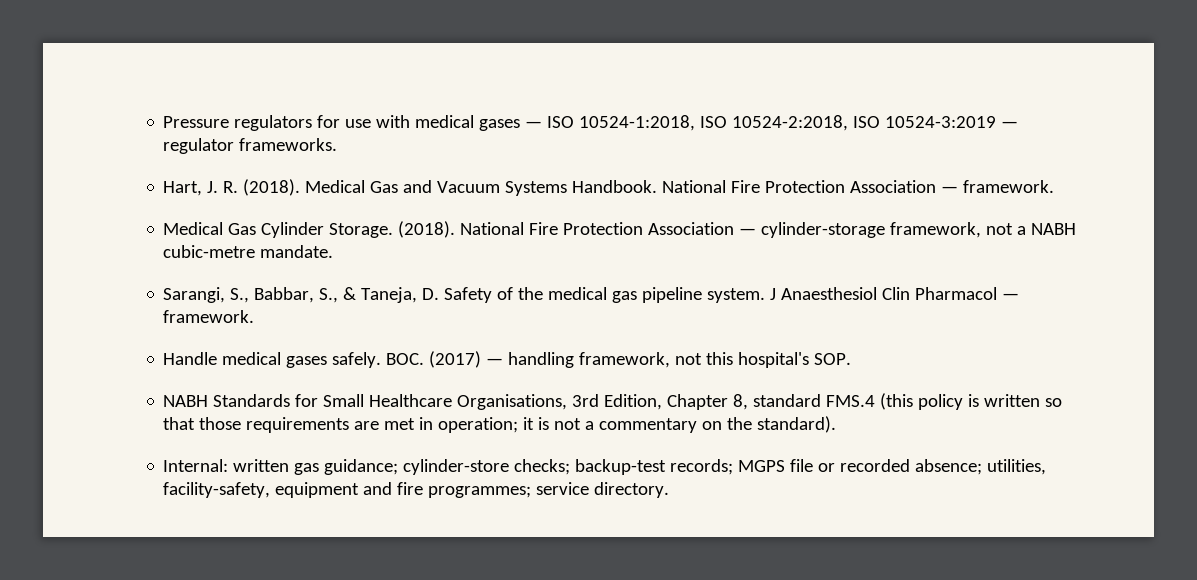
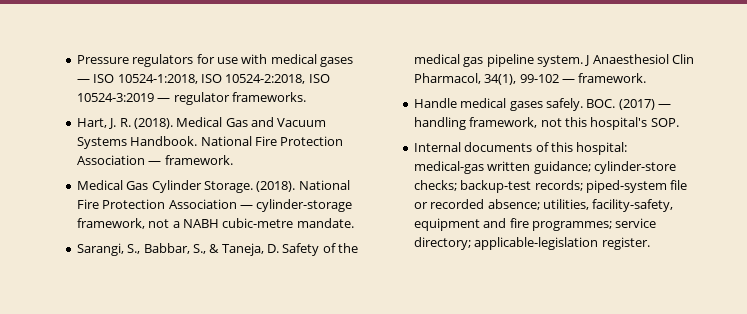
[915,287,998,300] Pharmacol -> [413,73,559,85] Pharmacol, 34(1), 99-102
[163,393,1063,410] [163,416,837,433] [163,459,320,475] NABH Standards for Small Healthcare Organisations, 3rd Edition, Chapter 8, standard FMS.4 (this policy is written so that those requirements are met in operation; it is not a commentary on the standard). // Internal: written gas -> [413,142,628,155] [413,161,531,174] Internal documents of this hospital: medical-gas written
[738,460,786,472] MGPS -> [585,180,667,193] piped-system
[594,482,670,498] directory. -> [413,237,650,250] directory; applicable-legislation register.

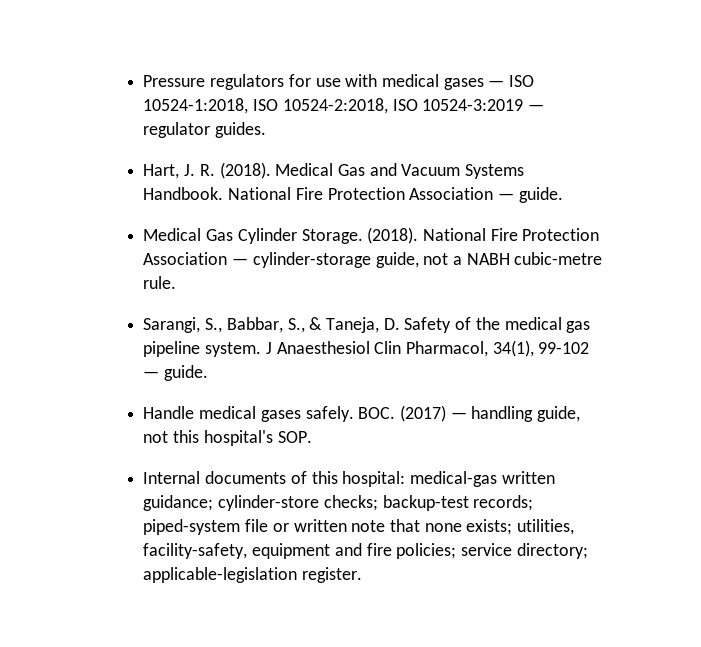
[231,92,306,102] frameworks. -> [215,122,267,138] guides.
[164,155,233,165] framework. -> [518,187,563,203] guide.
[76,218,145,229] framework, -> [375,252,419,268] guide,
[296,218,354,228] mandate. -> [143,276,177,289] rule.
[578,73,647,83] framework. -> [164,365,209,381] guide.
[469,117,538,128] framework, -> [537,406,581,422] guide,
[430,199,540,210] recorded absence; -> [293,519,513,535] written note that none exists;
[531,221,612,231] programmes; -> [396,543,457,559] policies;

